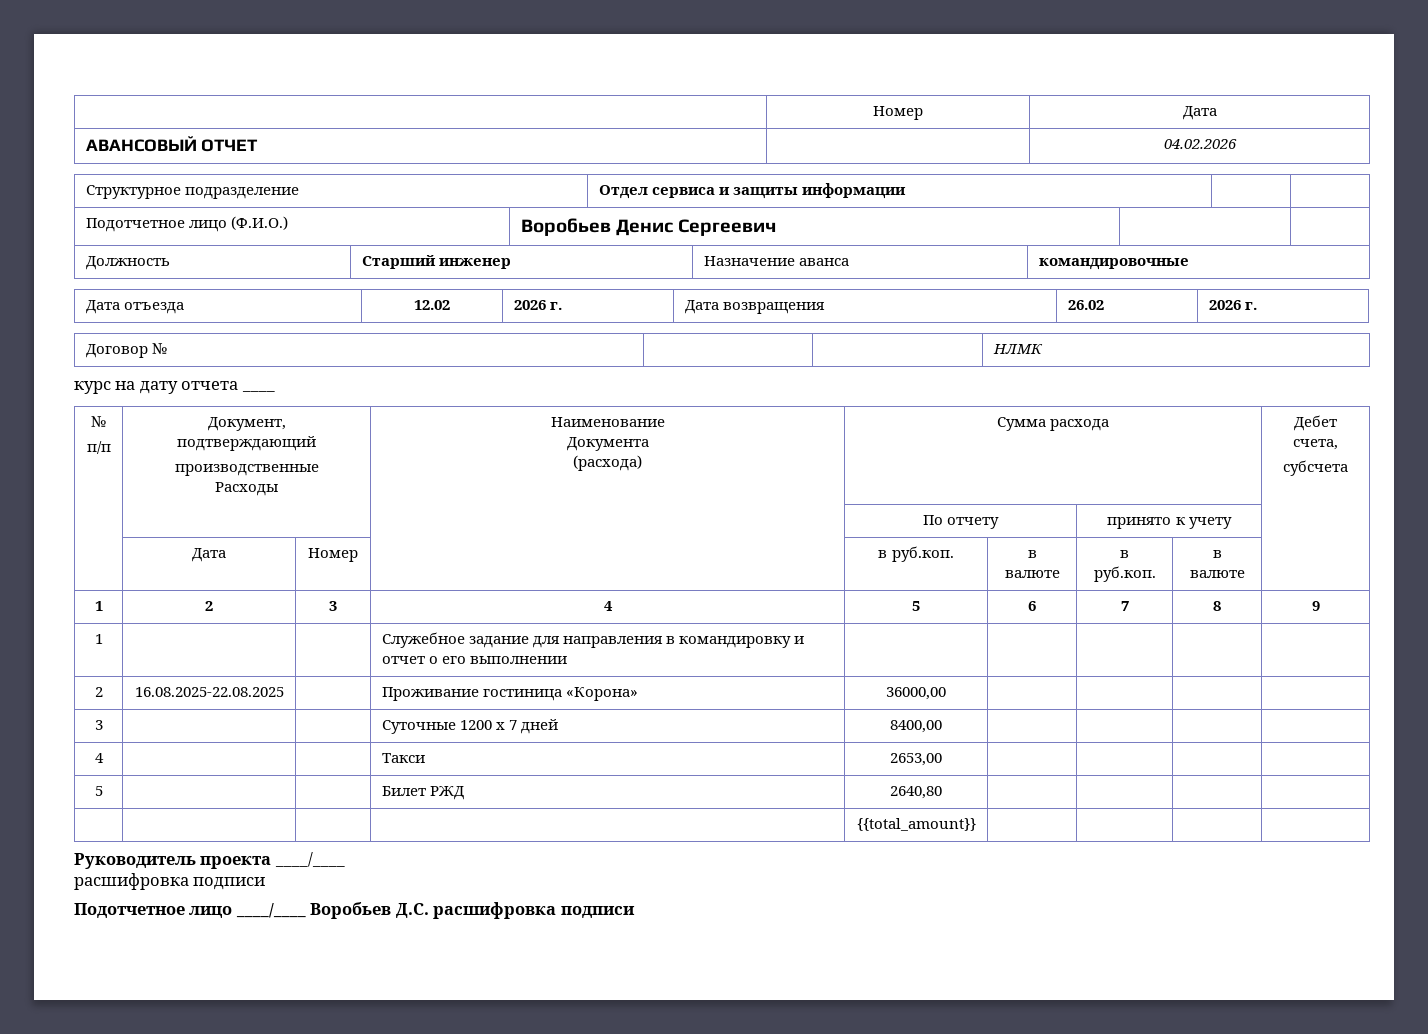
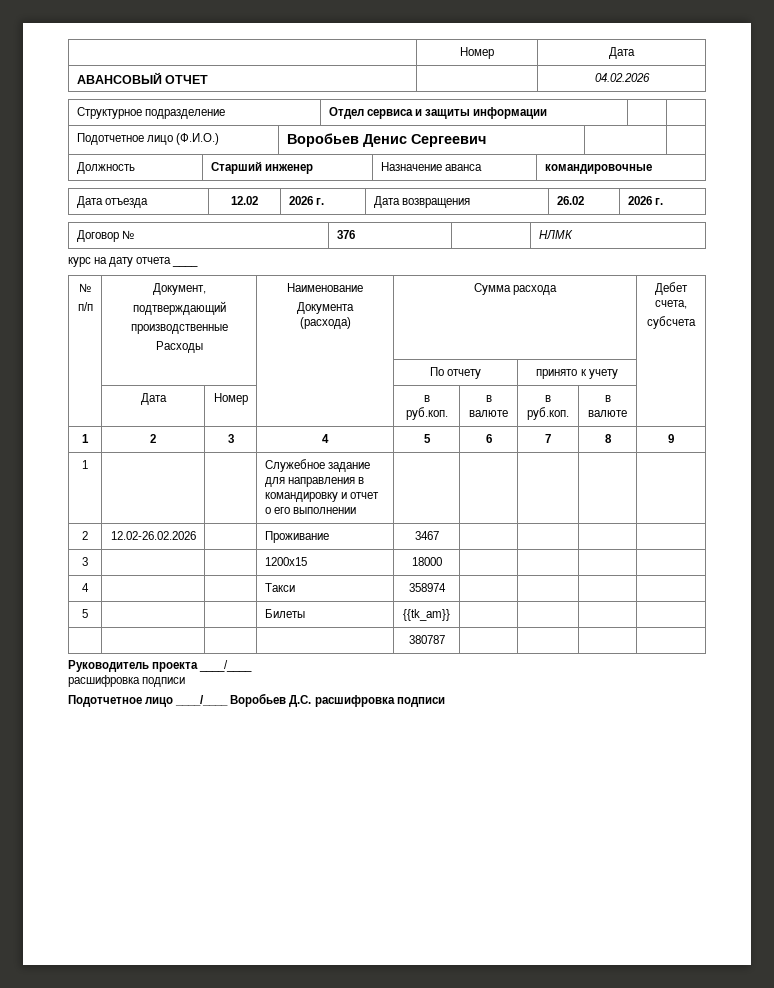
(167, 348) none -> [336,230,355,239] 376
[134,687,284,697] 16.08.2025-22.08.2025 -> [110,531,196,540] 12.02-26.02.2026
[482,687,638,701] [886,687,946,700] [94,720,103,730] [381,719,558,734] [890,720,942,733] гостиница «Корона» | 36000,00 | | | | // 3 | | | Суточные 1200 х 7 дней | 8400,00 -> [414,531,439,540] [82,557,88,566] [264,557,307,566] [411,557,442,566] | 3467 | | | | // 3 | | | 1200x15 | 18000
[890,753,942,766] 2653,00 -> [408,583,446,592] 358974
[381,786,464,800] [890,786,942,799] [856,818,976,831] Билет РЖД | 2640,80 | | | | // | | | | {{total_amount}} -> [264,609,305,618] [403,609,450,621] [408,635,445,644] Билеты | {{tk_am}} | | | | // | | | | 380787

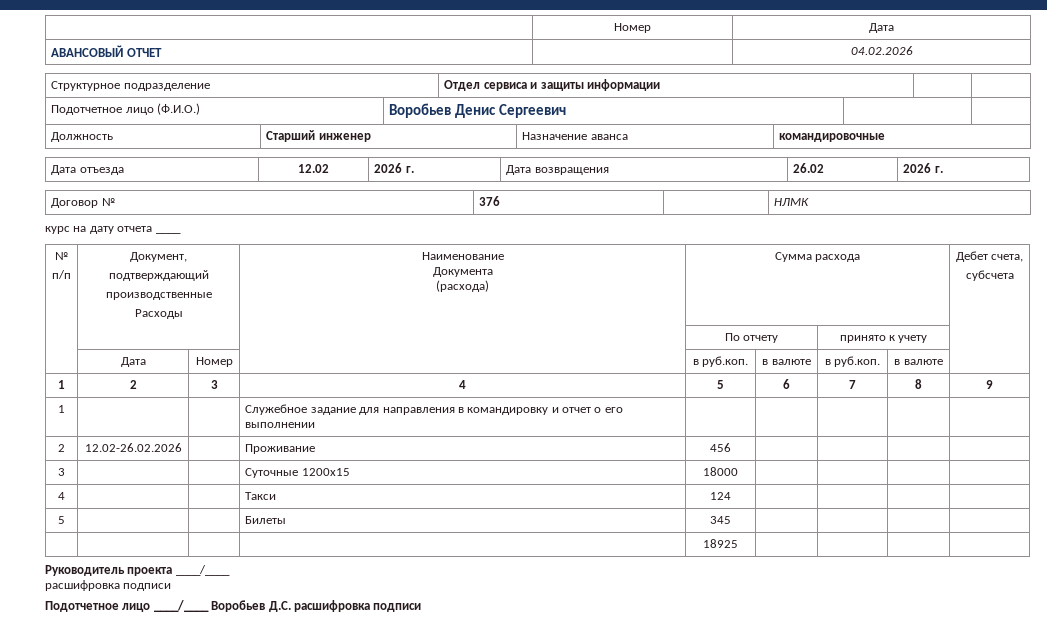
[414,531,439,540] 3467 -> [710,443,731,452] 456
(88, 561) none -> [245,468,299,478] Суточные
[408,583,446,592] 358974 -> [710,492,731,500] 124
[403,609,450,621] [408,635,445,644] {{tk_am}} | | | | // | | | | 380787 -> [710,516,731,524] [703,539,738,548] 345 | | | | // | | | | 18925

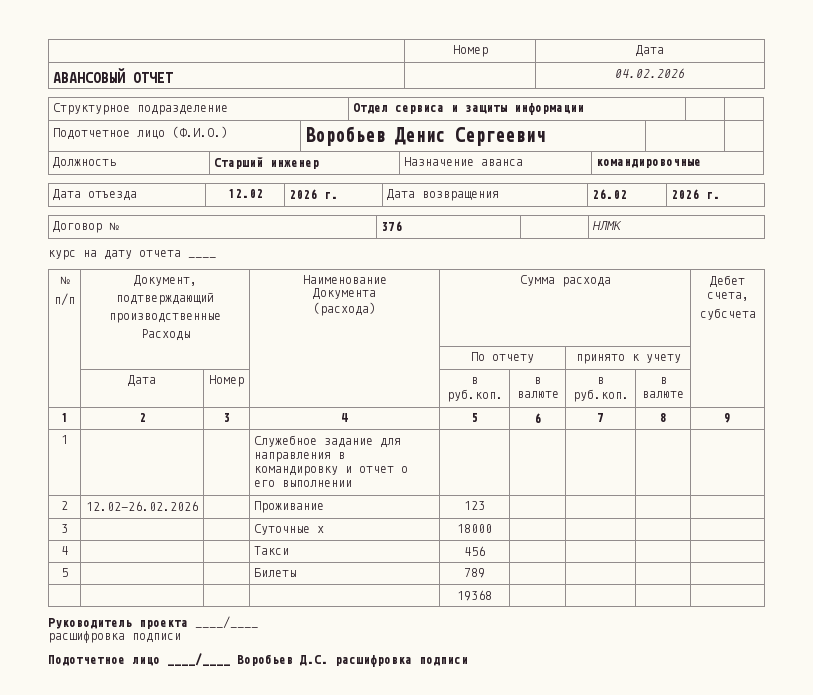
[710,443,731,452] 456 -> [464,501,485,510] 123
[301,468,350,476] 1200x15 -> [317,526,325,533] x
[710,492,731,500] 124 -> [464,546,485,556] 456
[710,516,731,524] [703,539,738,548] 345 | | | | // | | | | 18925 -> [464,568,485,578] [457,590,492,601] 789 | | | | // | | | | 19368

